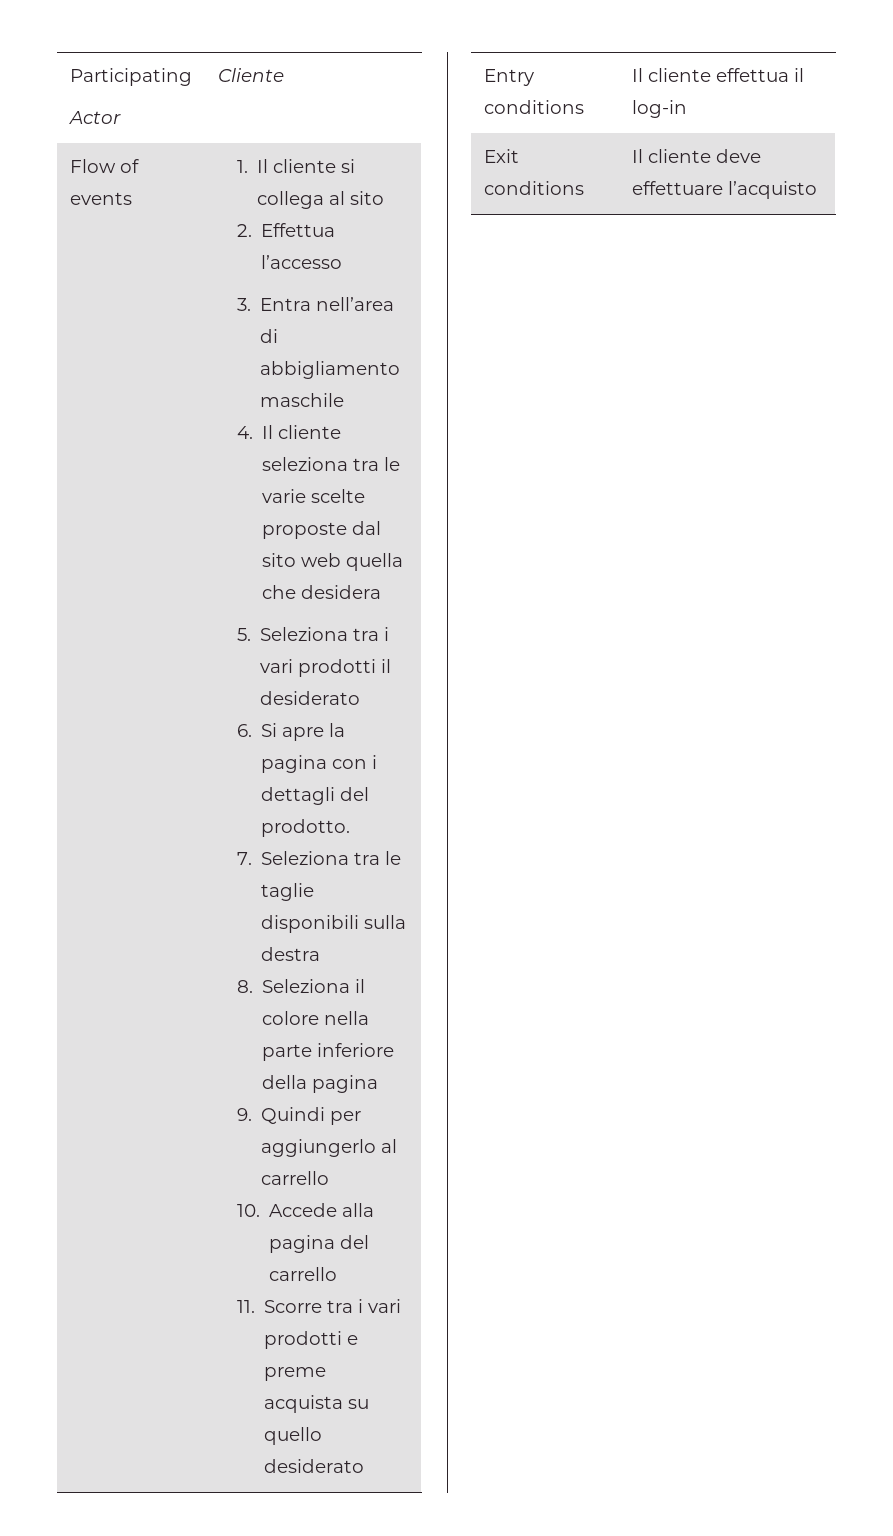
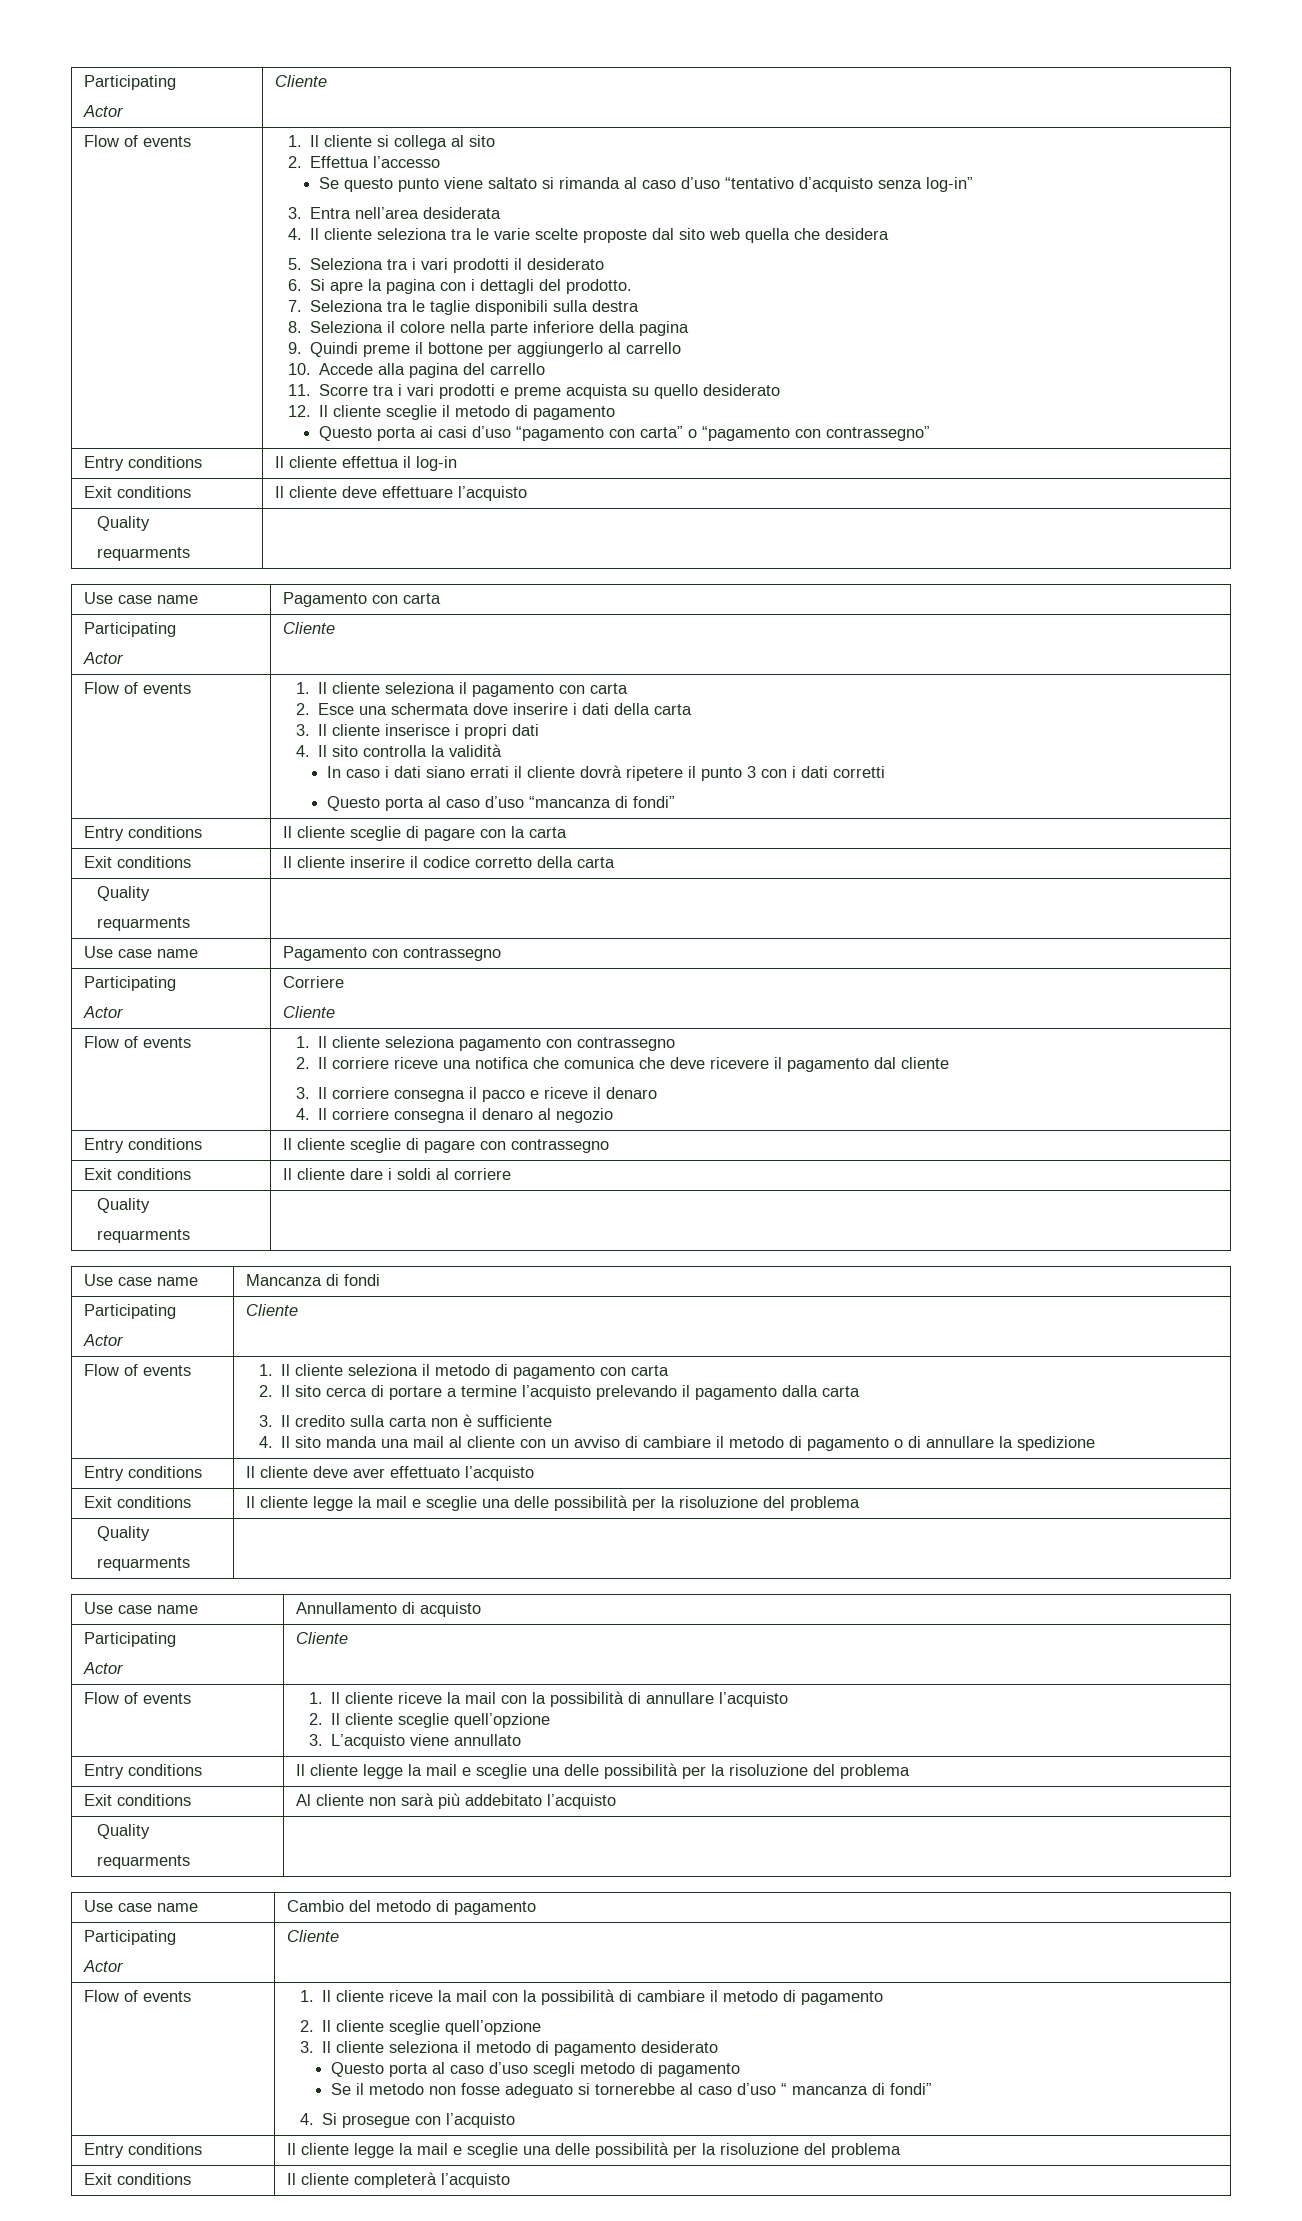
(343, 262) none -> [318,177,973,192] // Se questo punto viene saltato si rimanda al caso d’uso “tentativo d’acquisto senza log-in”
[260,329,279,343] [260,361,401,379] [260,393,345,407] di abbigliamento maschile -> [423,207,502,219] desiderata
(326, 1115) none -> [363,342,484,357] preme il bottone
(365, 1466) none -> [287,405,616,420] [318,426,930,441] // 12. Il cliente sceglie il metodo di pagamento // Questo porta ai casi d’uso “pagamento con carta” o “pagamento con contrassegno”
(817, 190) none -> [96,516,150,531] [96,547,190,561] [84,592,199,604] [283,592,442,607] [84,622,177,637] [83,652,125,664] [283,622,336,634] [84,682,192,694] [295,682,629,697] [295,703,693,715] [295,724,540,739] [295,744,503,757] [326,765,885,781] [326,796,675,811] [84,826,203,841] [283,826,568,841] [84,856,192,868] [283,856,616,868] [96,886,150,901] [96,917,190,931] [84,946,199,958] [283,946,502,961] [84,976,177,991] [83,1006,125,1018] [283,976,345,988] [283,1006,336,1018] [84,1036,192,1048] [295,1036,676,1051] [295,1057,950,1072] [295,1087,658,1102] [295,1108,614,1123] [84,1138,203,1153] [283,1138,610,1153] [84,1168,192,1180] [283,1168,512,1180] [96,1198,150,1213] [96,1229,190,1243] [84,1274,199,1286] [246,1274,381,1286] [84,1304,177,1319] [83,1334,125,1346] [246,1304,299,1316] [84,1364,192,1376] [258,1364,670,1379] [258,1385,861,1400] [258,1414,553,1427] [258,1436,1096,1451] [84,1466,203,1481] [246,1466,535,1481] [84,1496,192,1508] [246,1495,861,1511] [96,1526,150,1541] [96,1557,190,1571] [84,1602,199,1614] [296,1602,482,1617] [84,1632,177,1647] [83,1662,125,1674] [296,1632,349,1644] [84,1692,192,1704] [308,1691,789,1707] [308,1713,551,1728] [308,1734,522,1749] [84,1764,203,1779] [296,1763,911,1779] [84,1794,192,1806] [296,1793,617,1809] [96,1824,150,1839] [96,1855,190,1869] [84,1900,199,1912] [287,1900,537,1915] [84,1930,177,1945] [83,1960,125,1972] [287,1930,340,1942] [84,1990,192,2002] [299,1989,884,2005] [299,2020,542,2035] [299,2041,719,2056] [330,2062,740,2077] [330,2083,932,2098] [299,2113,516,2128] [84,2143,203,2158] [287,2142,902,2158] [84,2173,192,2185] [287,2172,511,2188] // Quality // requarments | // Use case name | Pagamento con carta // Participating // Actor | Cliente // Flow of events | 1. Il cliente seleziona il pagamento con carta // 2. Esce una schermata dove inserire i dati della carta // 3. Il cliente inserisce i propri dati // 4. Il sito controlla la validità // In caso i dati siano errati il cliente dovrà ripetere il punto 3 con i dati corretti // Questo porta al caso d’uso “mancanza di fondi” // Entry conditions | Il cliente sceglie di pagare con la carta // Exit conditions | Il cliente inserire il codice corretto della carta // Quality // requarments | // Use case name | Pagamento con contrassegno // Participating // Actor | Corriere // Cliente // Flow of events | 1. Il cliente seleziona pagamento con contrassegno // 2. Il corriere riceve una notifica che comunica che deve ricevere il pagamento dal cliente // 3. Il corriere consegna il pacco e riceve il denaro // 4. Il corriere consegna il denaro al negozio // Entry conditions | Il cliente sceglie di pagare con contrassegno // Exit conditions | Il cliente dare i soldi al corriere // Quality // requarments | // Use case name | Mancanza di fondi // Participating // Actor | Cliente // Flow of events | 1. Il cliente seleziona il metodo di pagamento con carta // 2. Il sito cerca di portare a termine l’acquisto prelevando il pagamento dalla carta // 3. Il credito sulla carta non è sufficiente // 4. Il sito manda una mail al cliente con un avviso di cambiare il metodo di pagamento o di annullare la spedizione // Entry conditions | Il cliente deve aver effettuato l’acquisto // Exit conditions | Il cliente legge la mail e sceglie una delle possibilità per la risoluzione del problema // Quality // requarments | // Use case name | Annullamento di acquisto // Participating // Actor | Cliente // Flow of events | 1. Il cliente riceve la mail con la possibilità di annullare l’acquisto // 2. Il cliente sceglie quell’opzione // 3. L’acquisto viene annullato // Entry conditions | Il cliente legge la mail e sceglie una delle possibilità per la risoluzione del problema // Exit conditions | Al cliente non sarà più addebitato l’acquisto // Quality // requarments | // Use case name | Cambio del metodo di pagamento // Participating // Actor | Cliente // Flow of events | 1. Il cliente riceve la mail con la possibilità di cambiare il metodo di pagamento // 2. Il cliente sceglie quell’opzione // 3. Il cliente seleziona il metodo di pagamento desiderato // Questo porta al caso d’uso scegli metodo di pagamento // Se il metodo non fosse adeguato si tornerebbe al caso d’uso “ mancanza di fondi” // 4. Si prosegue con l’acquisto // Entry conditions | Il cliente legge la mail e sceglie una delle possibilità per la risoluzione del problema // Exit conditions | Il cliente completerà l’acquisto

